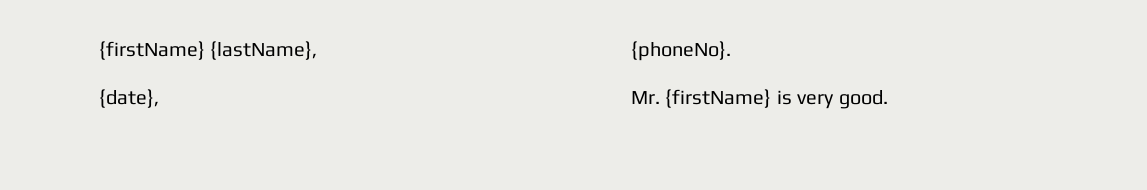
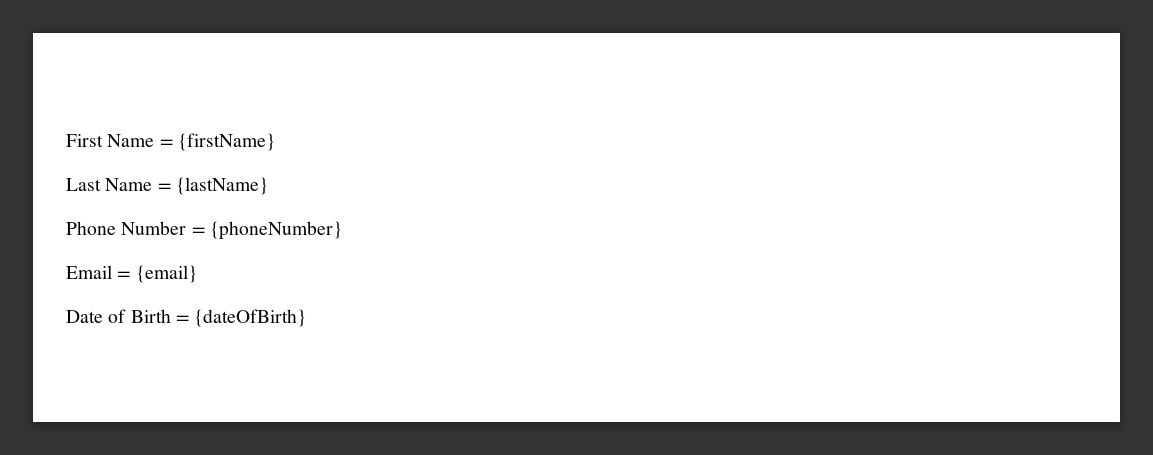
[99,41,318,60] [99,89,159,108] [631,41,731,61] [631,89,888,109] {firstName} {lastName}, // {date}, // {phoneNo}. // Mr. {firstName} is very good. -> [66,133,275,151] [66,177,268,195] [66,221,342,240] [66,265,197,283] [66,309,307,327] First Name = {firstName} // Last Name = {lastName} // Phone Number = {phoneNumber} // Email = {email} // Date of Birth = {dateOfBirth}

